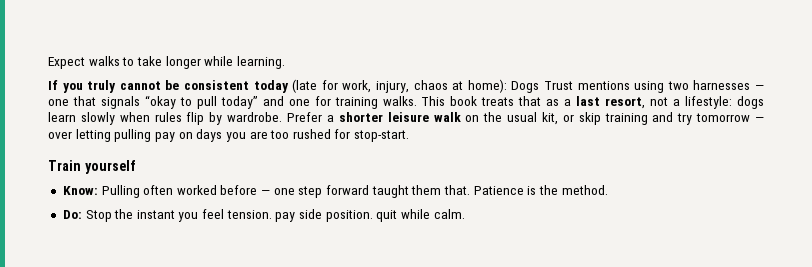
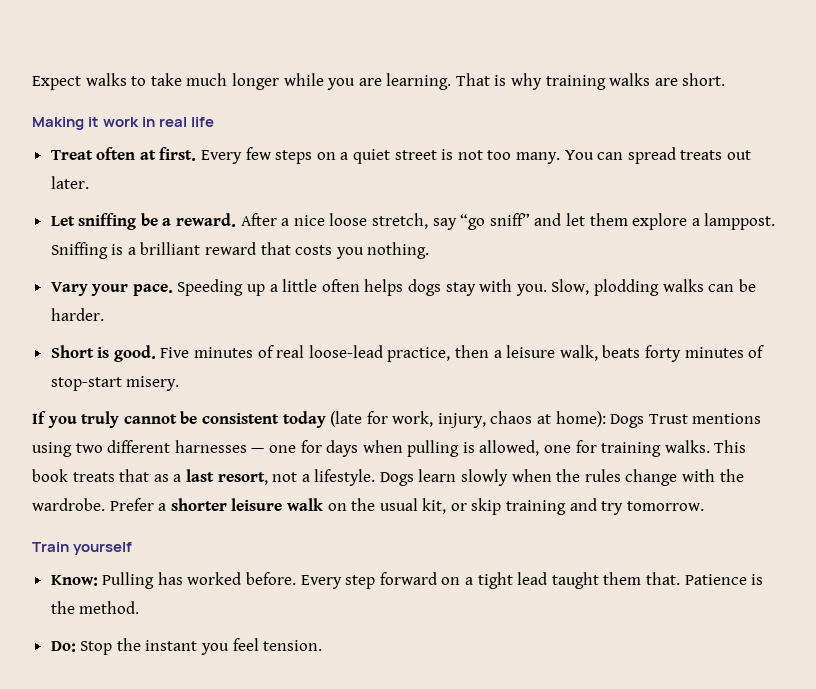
(162, 61) none -> [186,73,228,86] much
(234, 61) none -> [327,78,382,90] you are
(285, 62) none -> [455,73,726,90] [32,117,215,130] [50,147,751,164] [50,176,89,189] [50,213,776,230] [50,242,430,259] [50,279,756,296] [50,308,104,321] [50,345,765,362] [50,376,180,391] That is why training walks are short. // Making it work in real life // Treat often at first. Every few steps on a quiet street is not too many. You can spread treats out later. // Let sniffing be a reward. After a nice loose stretch, say “go sniff” and let them explore a lamppost. Sniffing is a brilliant reward that costs you nothing. // Vary your pace. Speeding up a little often helps dogs stay with you. Slow, plodding walks can be harder. // Short is good. Five minutes of real loose-lead practice, then a leisure walk, beats forty minutes of stop-start misery.
(689, 85) none -> [107,440,171,453] different
[72,95,284,109] that signals “okay to pull today” and -> [300,440,540,457] for days when pulling is allowed,
[685,96,764,109] lifestyle: dogs -> [314,469,414,486] lifestyle. Dogs
[154,112,223,125] rules flip by -> [556,469,744,486] the rules change with the
[696,113,765,122] [48,129,410,142] [48,160,136,174] [62,185,370,198] tomorrow — over letting pulling pay on days you are too rushed for stop-start. // Train yourself // Know: Pulling often worked before — one step forward -> [626,501,704,511] [32,542,133,555] [50,572,548,589] tomorrow. // Train yourself // Know: Pulling has worked before. Every step forward on a tight lead
[275,209,465,222] pay side position. quit while calm. -> (323, 645) none

